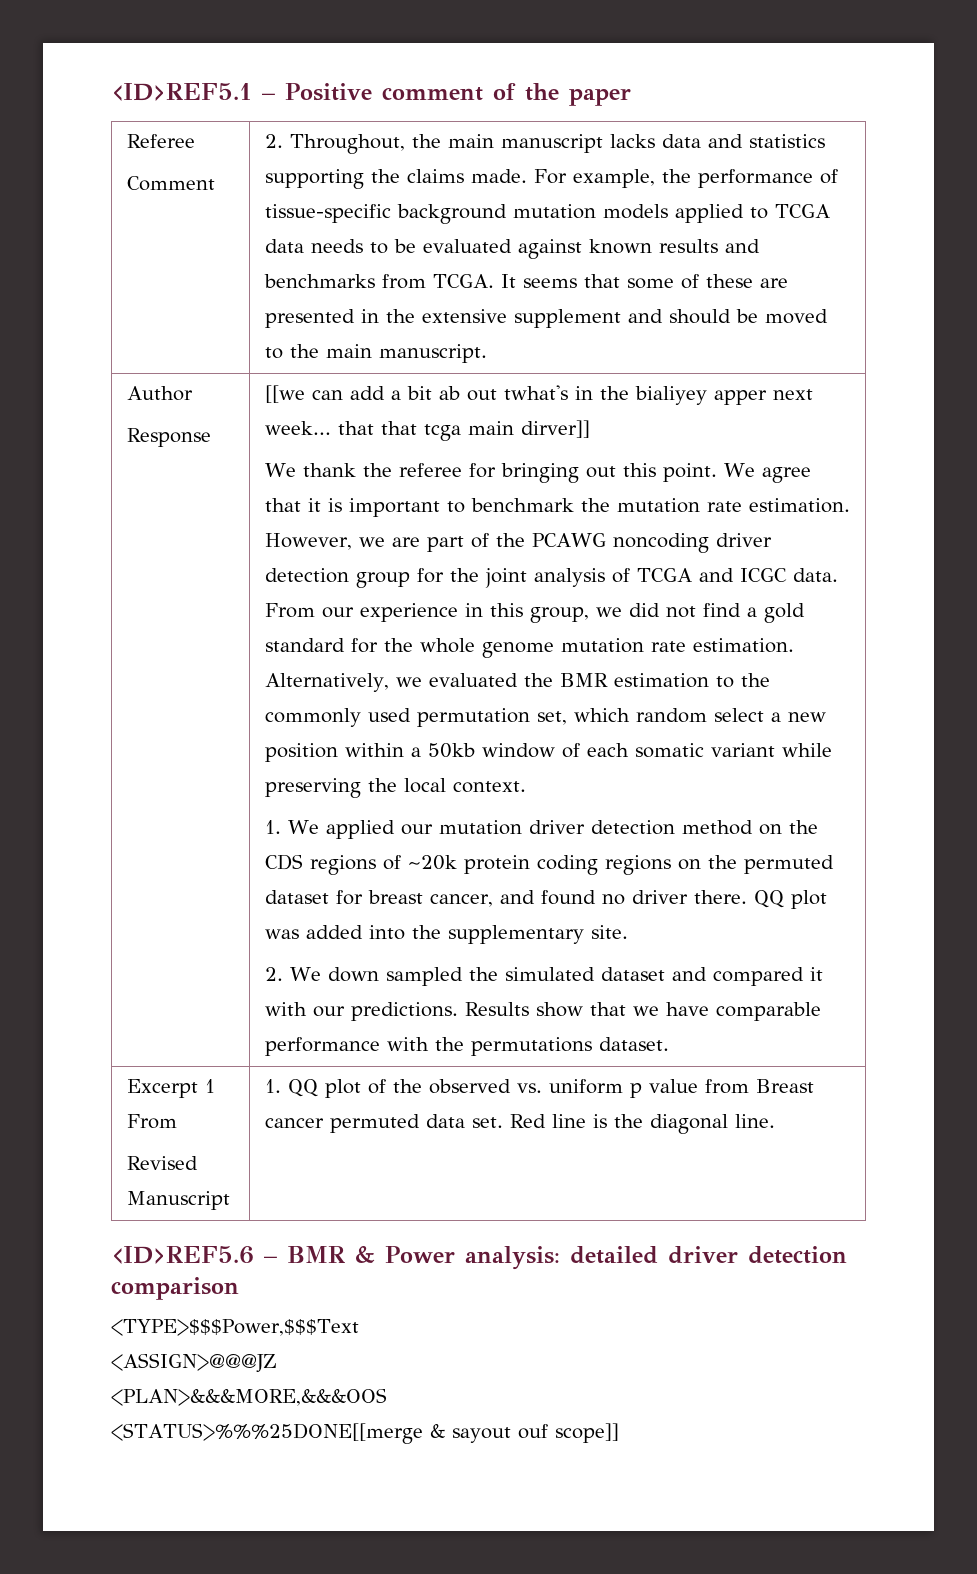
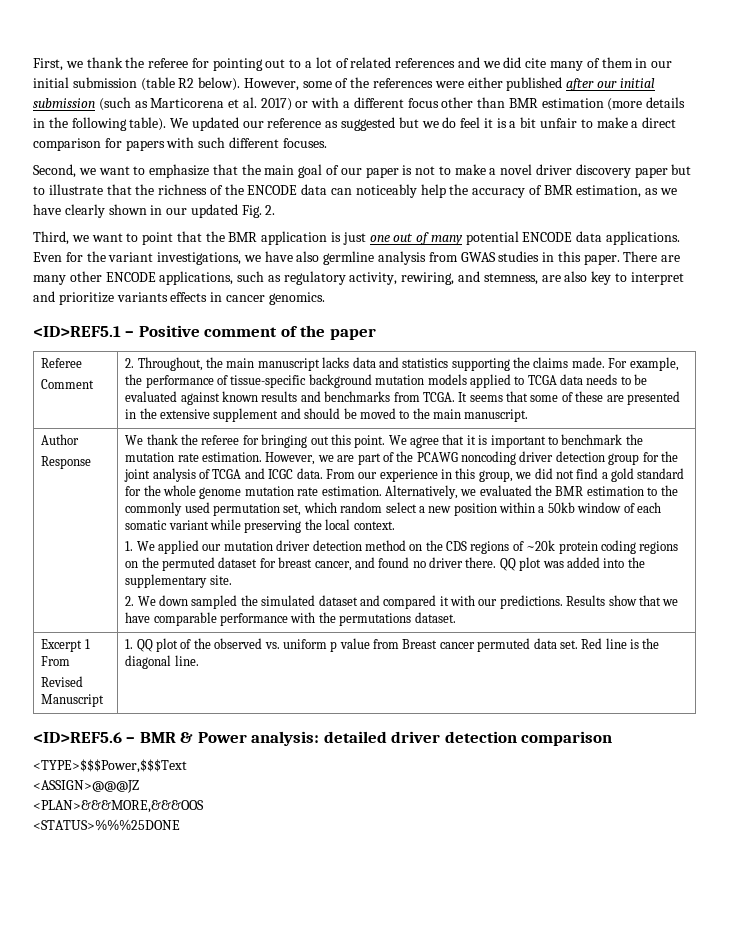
(111, 92) none -> [33,57,673,71] [33,77,655,91] [33,97,686,111] [33,117,677,131] [33,137,327,151] [33,164,692,178] [33,184,678,198] [33,204,276,218] [33,231,681,245] [33,251,681,265] [33,271,684,285] [33,291,325,305] First, we thank the referee for pointing out to a lot of related references and we did cite many of them in our initial submission (table R2 below). However, some of the references were either published after our initial submission (such as Marticorena et al. 2017) or with a different focus other than BMR estimation (more details in the following table). We updated our reference as suggested but we do feel it is a bit unfair to make a direct comparison for papers with such different focuses. // Second, we want to emphasize that the main goal of our paper is not to make a novel driver discovery paper but to illustrate that the richness of the ENCODE data can noticeably help the accuracy of BMR estimation, as we have clearly shown in our updated Fig. 2. // Third, we want to point that the BMR application is just one out of many potential ENCODE data applications. Even for the variant investigations, we have also germline analysis from GWAS studies in this paper. There are many other ENCODE applications, such as regulatory activity, rewiring, and stemness, are also key to interpret and prioritize variants effects in cancer genomics. //
[264,385,813,405] [264,420,590,441] [[we can add a bit ab out twhat's in the bialiyey apper next week... that that tcga main dirver]] // -> (92, 462) none
[111,1423,619,1444] <STATUS>%%%25DONE[[merge & sayout ouf scope]] -> [33,819,180,831] <STATUS>%%%25DONE

